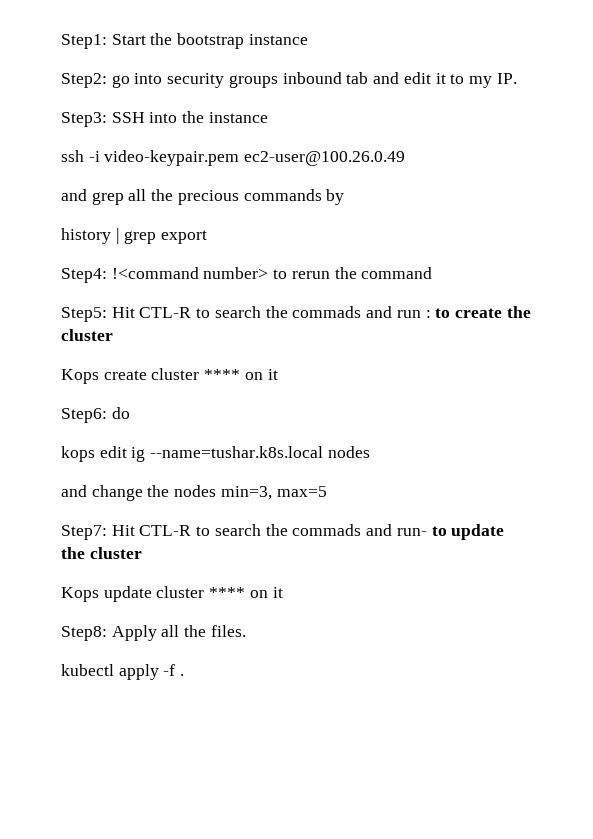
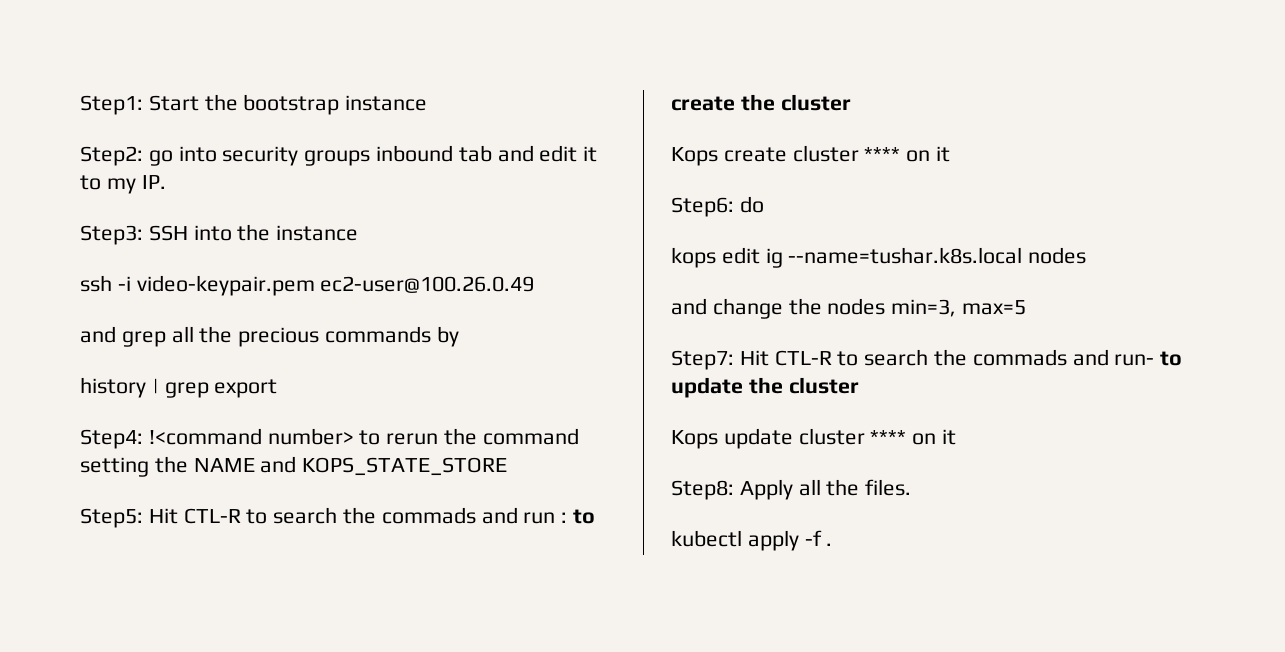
(433, 273) none -> [80,456,508,477] setting the NAME and KOPS_STATE_STORE

